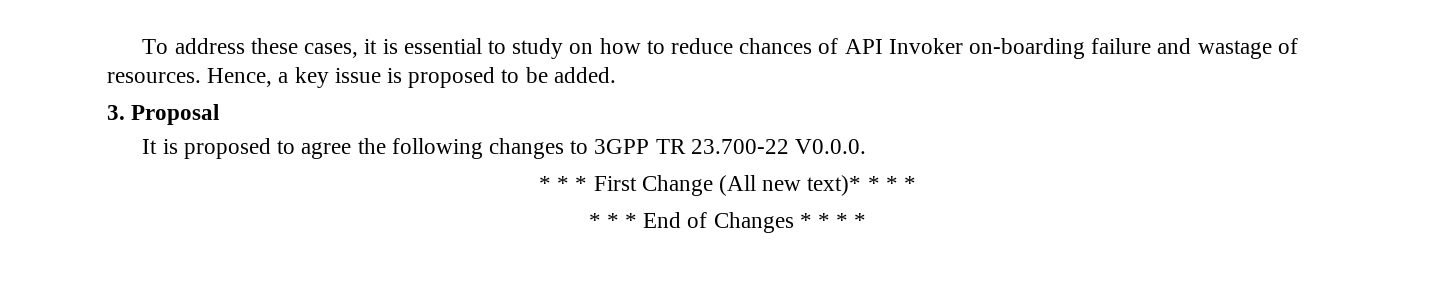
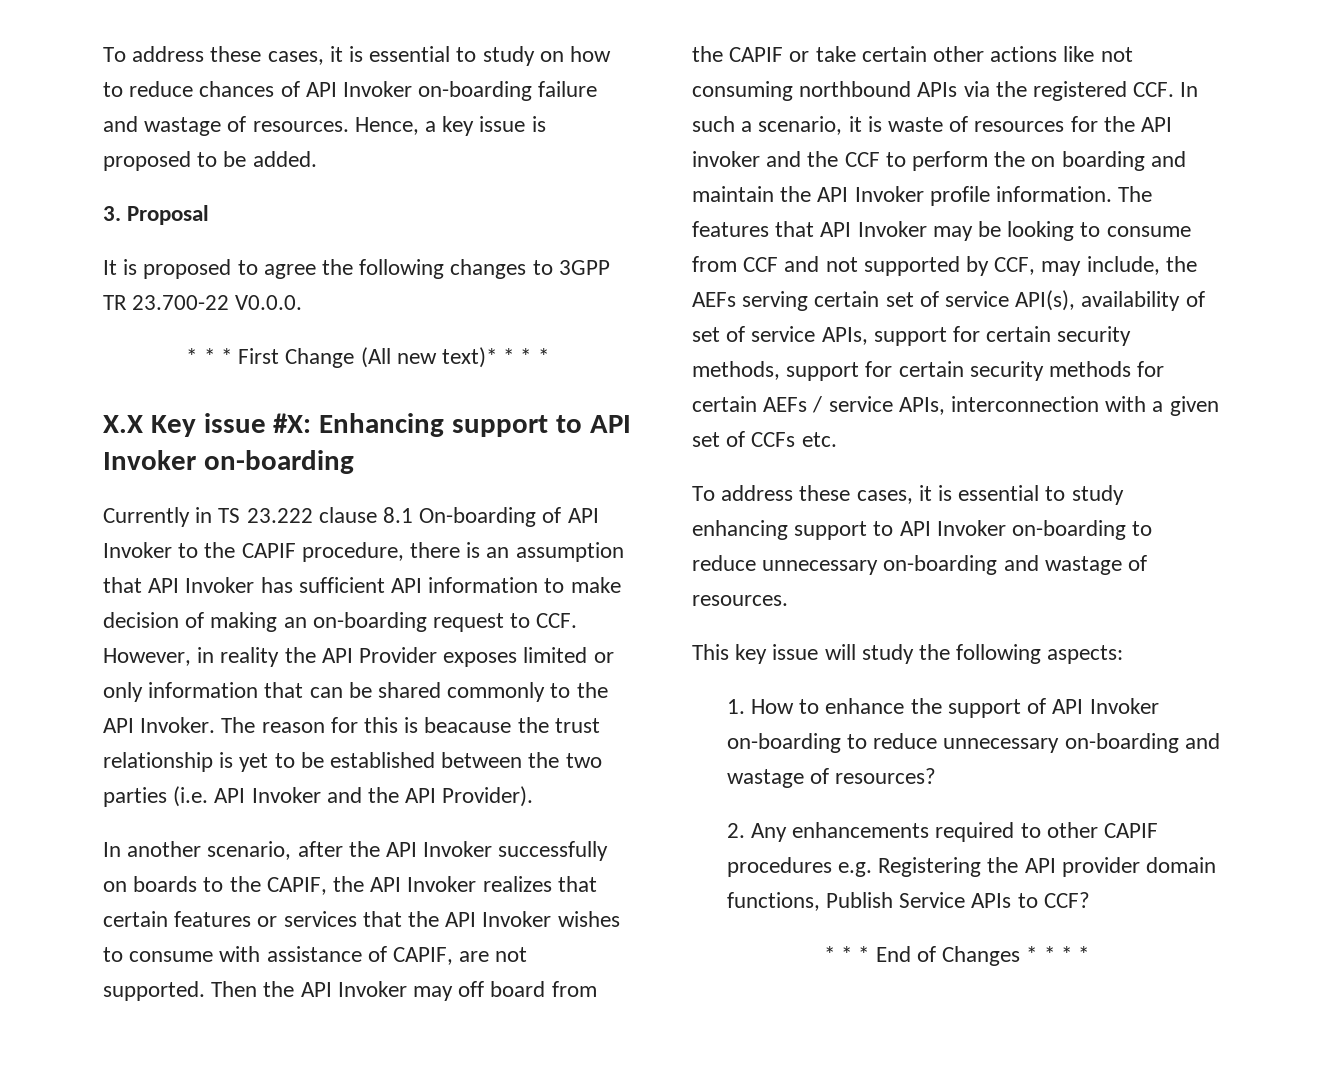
(917, 183) none -> [103,413,631,437] [103,450,354,474] [103,507,599,527] [103,542,624,562] [103,577,621,593] [103,612,578,632] [103,647,614,667] [103,682,608,702] [103,717,600,733] [103,752,602,772] [103,786,534,807] [103,841,609,861] [103,876,597,895] [103,911,620,927] [103,946,528,965] [103,981,597,1001] [692,46,1133,62] [692,81,1199,101] [692,116,1173,135] [692,151,1186,171] [692,186,1153,206] [692,221,1191,241] [692,256,1197,276] [692,290,1205,311] [692,326,1132,346] [692,361,1165,381] [692,396,1219,416] [692,431,837,447] [692,485,1124,505] [692,520,1153,540] [692,555,1148,575] [692,595,788,606] [692,644,1124,664] [726,698,1159,718] [726,733,1220,753] [726,768,937,788] [726,822,1159,842] [726,857,1217,877] [726,892,1090,911] // X.X Key issue #X: Enhancing support to API Invoker on-boarding // Currently in TS 23.222 clause 8.1 On-boarding of API Invoker to the CAPIF procedure, there is an assumption that API Invoker has sufficient API information to make decision of making an on-boarding request to CCF. However, in reality the API Provider exposes limited or only information that can be shared commonly to the API Invoker. The reason for this is beacause the trust relationship is yet to be established between the two parties (i.e. API Invoker and the API Provider). // In another scenario, after the API Invoker successfully on boards to the CAPIF, the API Invoker realizes that certain features or services that the API Invoker wishes to consume with assistance of CAPIF, are not supported. Then the API Invoker may off board from the CAPIF or take certain other actions like not consuming northbound APIs via the registered CCF. In such a scenario, it is waste of resources for the API invoker and the CCF to perform the on boarding and maintain the API Invoker profile information. The features that API Invoker may be looking to consume from CCF and not supported by CCF, may include, the AEFs serving certain set of service API(s), availability of set of service APIs, support for certain security methods, support for certain security methods for certain AEFs / service APIs, interconnection with a given set of CCFs etc. // To address these cases, it is essential to study enhancing support to API Invoker on-boarding to reduce unnecessary on-boarding and wastage of resources. // This key issue will study the following aspects: // 1. How to enhance the support of API Invoker on-boarding to reduce unnecessary on-boarding and wastage of resources? // 2. Any enhancements required to other CAPIF procedures e.g. Registering the API provider domain functions, Publish Service APIs to CCF?

